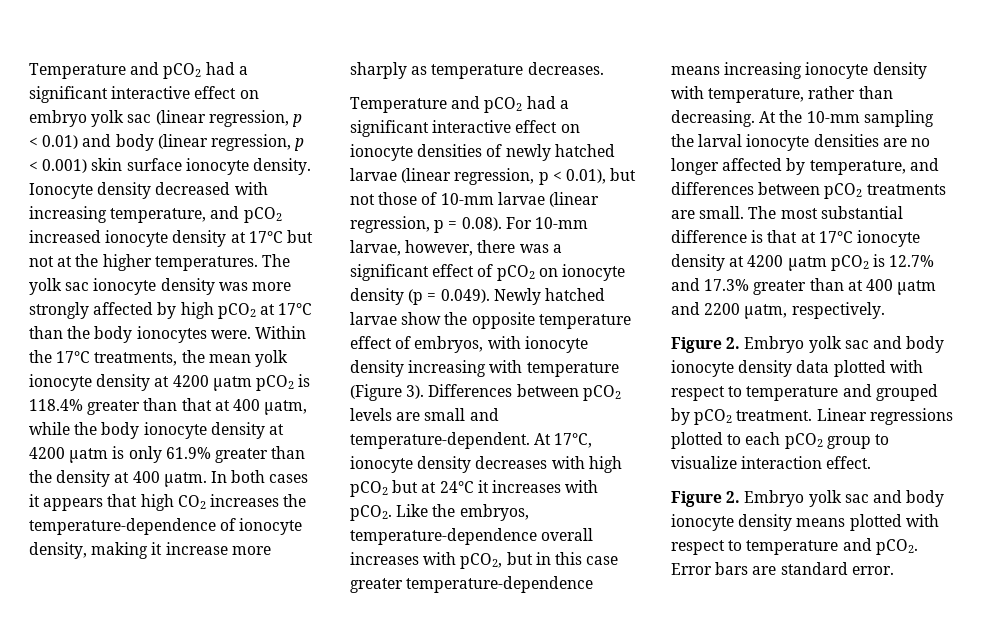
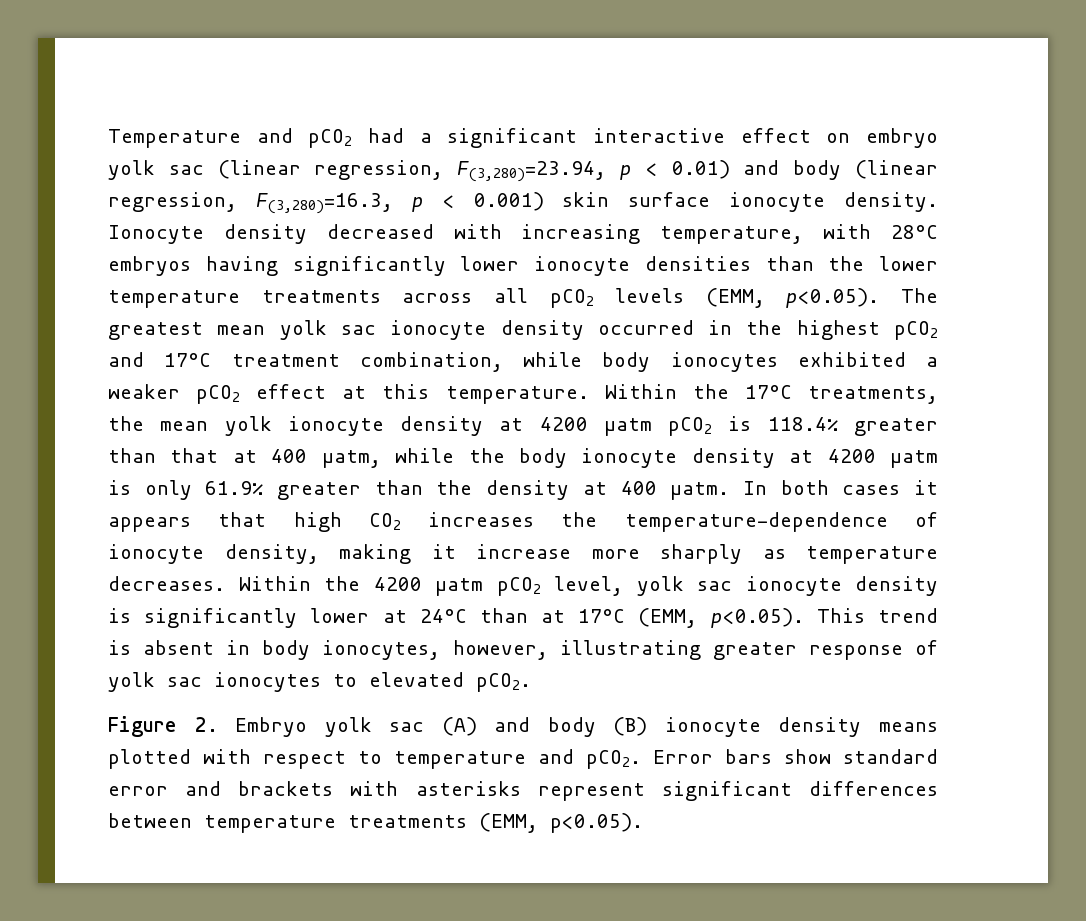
(289, 118) none -> [457,161,607,182] F(3,280)=23.94,
(291, 142) none -> [255,193,393,214] F(3,280)=16.3,
[210,206,282,223] [29,230,313,247] [29,254,290,271] [29,278,291,295] [29,302,313,319] [29,326,251,343] and pCO2 increased ionocyte density at 17°C but not at the higher temperatures. The yolk sac ionocyte density was more strongly affected by high pCO2 at 17°C than the body ionocytes were. -> [823,224,938,239] [108,256,938,276] [108,288,938,308] [108,320,938,340] [108,352,938,372] [108,384,589,404] with 28°C embryos having significantly lower ionocyte densities than the lower temperature treatments across all pCO2 levels (EMM, p<0.05). The greatest mean yolk sac ionocyte density occurred in the highest pCO2 and 17°C treatment combination, while body ionocytes exhibited a weaker pCO2 effect at this temperature.
[350,96,569,113] [350,120,580,137] [350,144,615,161] [350,168,637,185] [350,192,599,207] [350,216,588,233] [350,240,562,256] [350,264,625,281] [350,288,605,305] [350,312,631,329] [350,336,588,353] [350,360,619,377] [350,384,621,401] [350,408,499,421] [350,432,593,449] [350,456,622,473] [350,480,599,497] [350,504,529,521] [350,528,594,545] [350,552,619,569] [350,576,594,593] [671,62,927,79] [671,86,893,103] [671,110,934,127] [671,134,930,151] [671,158,939,175] [671,182,946,199] [671,206,903,219] [671,230,920,247] [671,254,935,271] [671,278,937,295] [671,302,885,319] [671,336,945,353] [671,360,923,377] [671,384,938,401] [671,408,953,425] [671,432,889,449] [671,456,872,469] [671,490,945,507] // Temperature and pCO2 had a significant interactive effect on ionocyte densities of newly hatched larvae (linear regression, p < 0.01), but not those of 10-mm larvae (linear regression, p = 0.08). For 10-mm larvae, however, there was a significant effect of pCO2 on ionocyte density (p = 0.049). Newly hatched larvae show the opposite temperature effect of embryos, with ionocyte density increasing with temperature (Figure 3). Differences between pCO2 levels are small and temperature-dependent. At 17°C, ionocyte density decreases with high pCO2 but at 24°C it increases with pCO2. Like the embryos, temperature-dependence overall increases with pCO2, but in this case greater temperature-dependence means increasing ionocyte density with temperature, rather than decreasing. At the 10-mm sampling the larval ionocyte densities are no longer affected by temperature, and differences between pCO2 treatments are small. The most substantial difference is that at 17°C ionocyte density at 4200 µatm pCO2 is 12.7% and 17.3% greater than at 400 µatm and 2200 µatm, respectively. // Figure 2. Embryo yolk sac and body ionocyte density data plotted with respect to temperature and grouped by pCO2 treatment. Linear regressions plotted to each pCO2 group to visualize interaction effect. // Figure 2. Embryo yolk sac and body -> [238,576,938,596] [108,608,938,628] [108,640,938,660] [108,672,531,692] [108,716,648,737] Within the 4200 µatm pCO2 level, yolk sac ionocyte density is significantly lower at 24°C than at 17°C (EMM, p<0.05). This trend is absent in body ionocytes, however, illustrating greater response of yolk sac ionocytes to elevated pCO2. // Figure 2. Embryo yolk sac (A) and body (B)
[752,562,894,575] are standard error. -> [784,749,938,764] [108,781,938,801] [108,813,643,833] show standard error and brackets with asterisks represent significant differences between temperature treatments (EMM, p<0.05).

